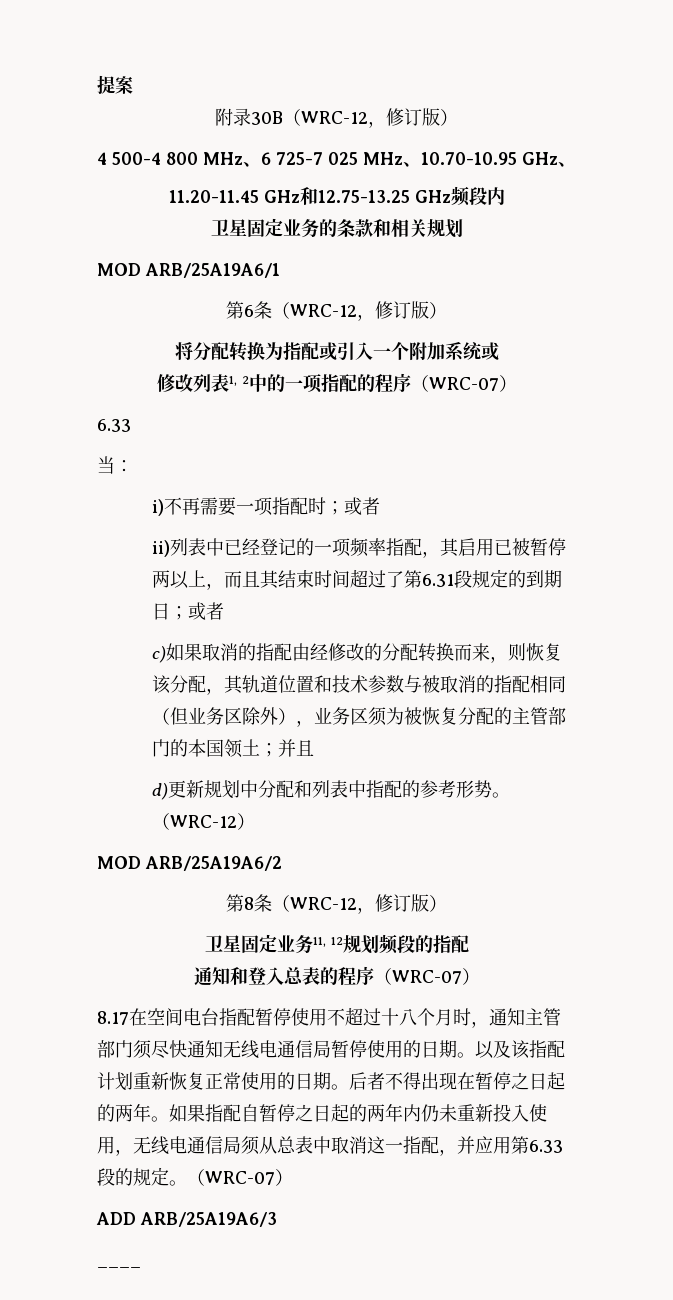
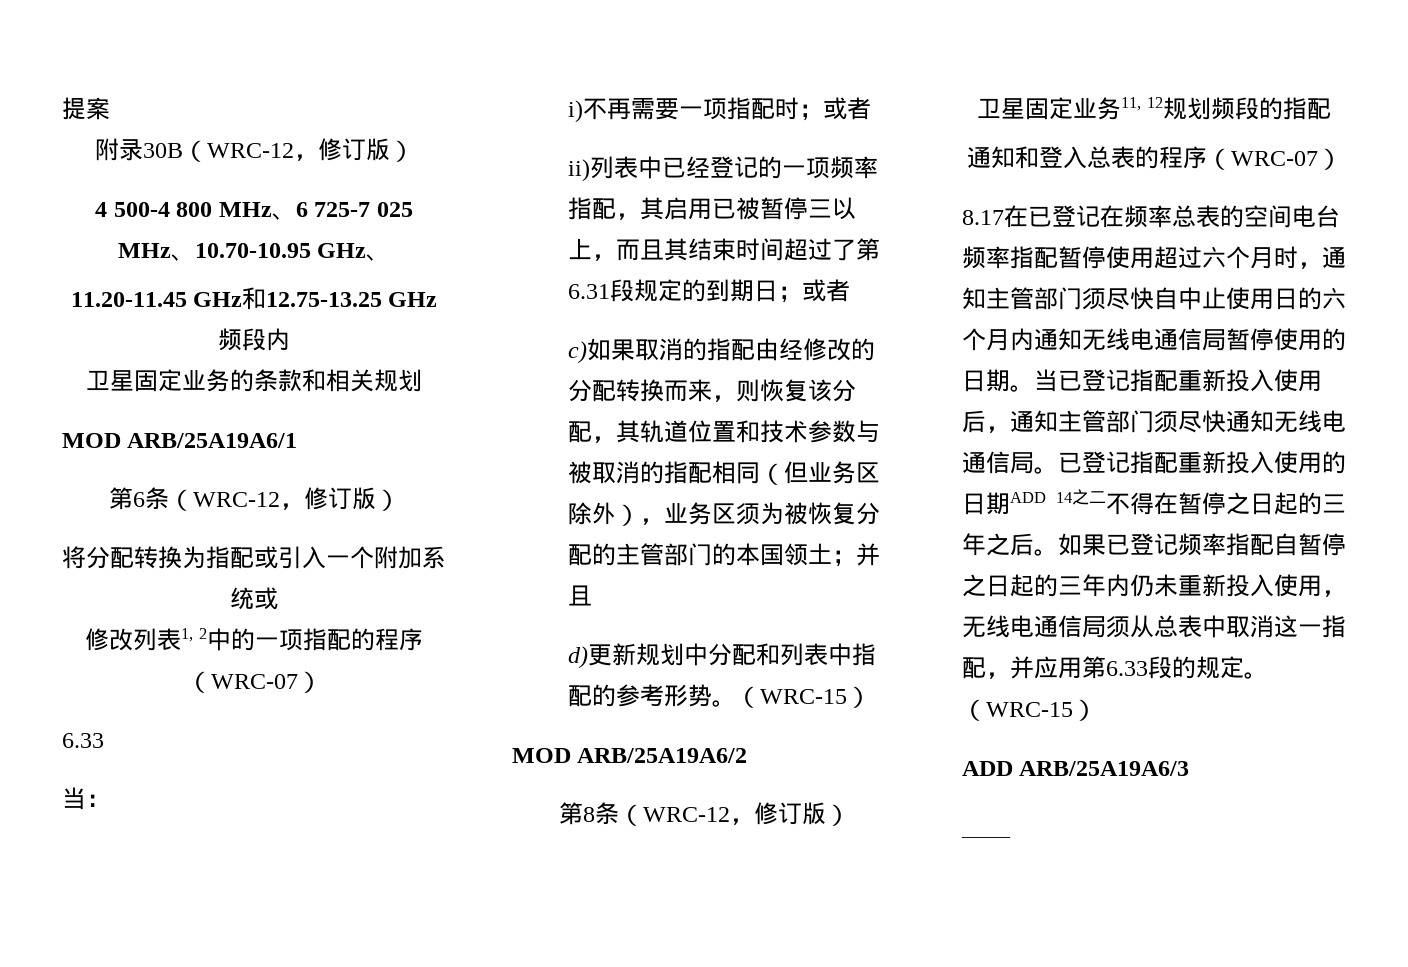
[151,570,170,588] 两 -> [808,199,833,218] 三
[169,815,237,828] WRC-12 -> [760,689,848,704] WRC-15
(147, 1017) none -> [1028,205,1244,228] 已登记在频率总表的
(219, 1017) none -> [962,246,1010,269] 频率
[327,1007,417,1026] 不超过十八 -> [1154,246,1226,269] 超过六
[187,1040,565,1059] [97,1072,565,1091] [97,1103,205,1122] 通知无线电通信局暂停使用的日期。以及该指配计划重新恢复正常使用的日期。后者不得出现在暂停之日起的两年。如果 -> [1154,287,1346,310] [962,328,1346,351] [962,369,1322,392] [962,410,1346,433] [962,451,1346,474] [962,489,1346,515] [962,533,1226,556] 自中止使用日的六个月内通知无线电通信局暂停使用的日期。当已登记指配重新投入使用后，通知主管部门须尽快通知无线电通信局。已登记指配重新投入使用的日期ADD 14之二不得在暂停之日起的三年之后。如果已登记频率
[367,1104,385,1122] 两 -> [1058,576,1082,595] 三
[205,1171,275,1185] WRC-07 -> [986,702,1073,717] WRC-15

